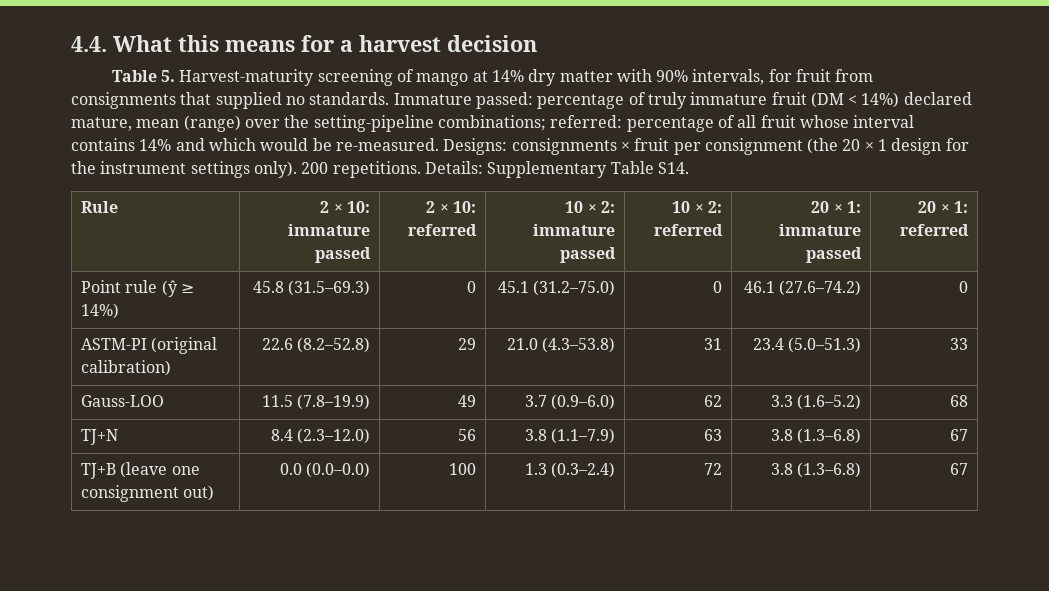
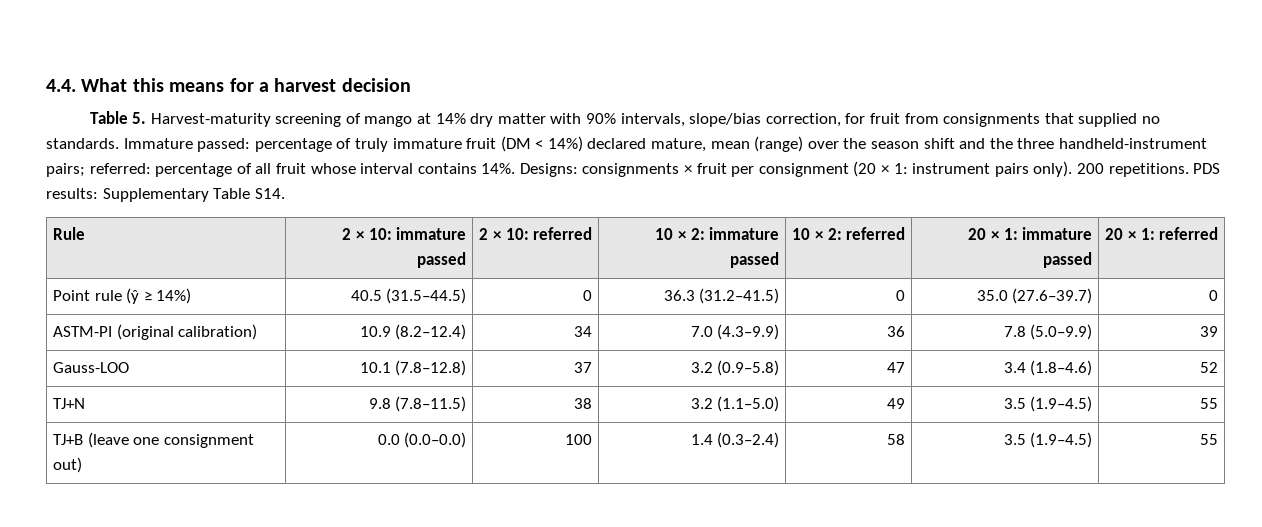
(765, 77) none -> [689,113,841,127] slope/bias correction,
[313,115,546,132] setting-pipeline combinations; -> [871,138,1207,149] [46,163,85,177] season shift and the three handheld-instrument pairs;
[139,138,439,151] 14% and which would be re-measured. -> [481,163,516,174] 14%.
[807,138,969,155] [71,161,250,178] (the 20 × 1 design for the instrument settings -> [853,161,1029,177] (20 × 1: instrument pairs
[424,161,483,174] Details: -> [1193,163,1221,174] [46,188,98,199] PDS results:
[252,280,371,296] [467,281,477,293] [497,280,616,296] [713,281,723,293] [743,280,862,296] 45.8 (31.5–69.3) | 0 | 45.1 (31.2–75.0) | 0 | 46.1 (27.6–74.2) -> [350,288,467,304] [583,290,593,301] [663,288,780,304] [896,290,906,301] [976,288,1093,304] 40.5 (31.5–44.5) | 0 | 36.3 (31.2–41.5) | 0 | 35.0 (27.6–39.7)
[261,337,371,353] [458,338,477,350] [506,337,616,353] [704,338,723,350] [752,337,862,353] [950,338,969,350] [80,395,164,407] [261,394,371,410] [458,395,477,407] [524,394,616,410] [704,395,723,407] [770,394,862,410] [950,395,969,407] [80,429,118,445] [270,428,371,444] [458,429,477,441] [524,428,616,444] [704,429,723,441] [770,428,862,444] [950,429,969,441] 22.6 (8.2–52.8) | 29 | 21.0 (4.3–53.8) | 31 | 23.4 (5.0–51.3) | 33 // Gauss-LOO | 11.5 (7.8–19.9) | 49 | 3.7 (0.9–6.0) | 62 | 3.3 (1.6–5.2) | 68 // TJ+N | 8.4 (2.3–12.0) | 56 | 3.8 (1.1–7.9) | 63 | 3.8 (1.3–6.8) | 67 -> [359,324,467,340] [574,326,593,337] [690,324,780,340] [887,326,906,337] [1003,324,1093,340] [1200,326,1219,337] [52,362,129,373] [359,360,467,376] [574,362,593,373] [690,360,780,376] [887,362,906,373] [1003,360,1093,376] [1200,362,1219,373] [52,398,85,409] [368,396,467,412] [574,398,593,409] [690,396,780,412] [887,398,906,409] [1003,396,1093,412] [1200,398,1219,409] 10.9 (8.2–12.4) | 34 | 7.0 (4.3–9.9) | 36 | 7.8 (5.0–9.9) | 39 // Gauss-LOO | 10.1 (7.8–12.8) | 37 | 3.2 (0.9–5.8) | 47 | 3.4 (1.8–4.6) | 52 // TJ+N | 9.8 (7.8–11.5) | 38 | 3.2 (1.1–5.0) | 49 | 3.5 (1.9–4.5) | 55
[524,463,547,475] 1.3 -> [690,434,713,445] 1.4
[704,463,723,475] [770,462,862,478] [950,463,969,475] 72 | 3.8 (1.3–6.8) | 67 -> [887,434,906,445] [1003,432,1093,448] [1200,434,1219,445] 58 | 3.5 (1.9–4.5) | 55

